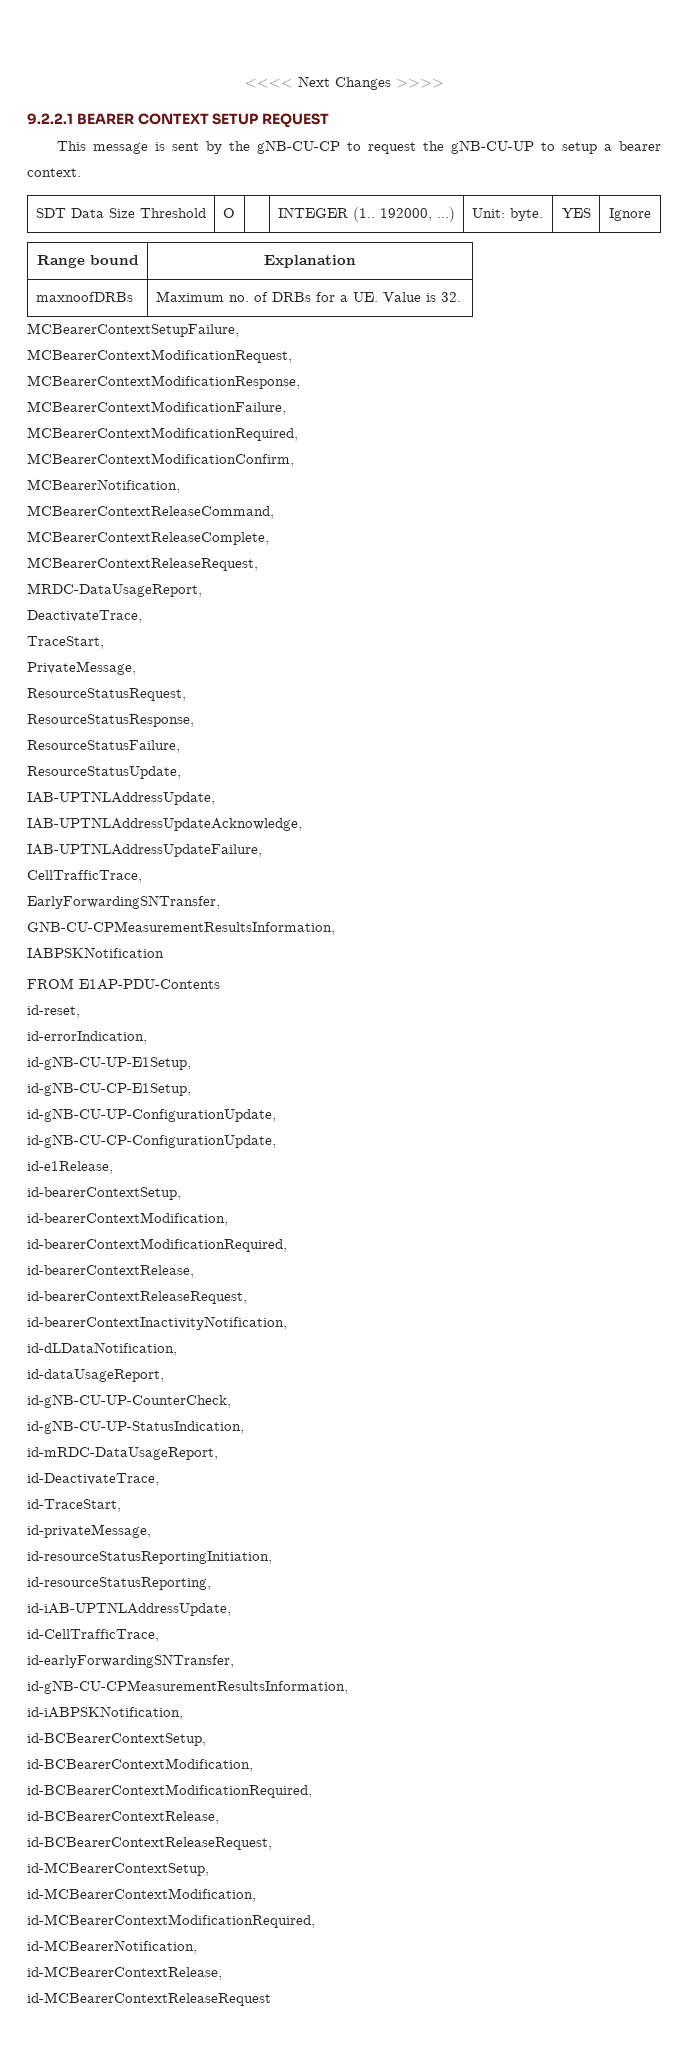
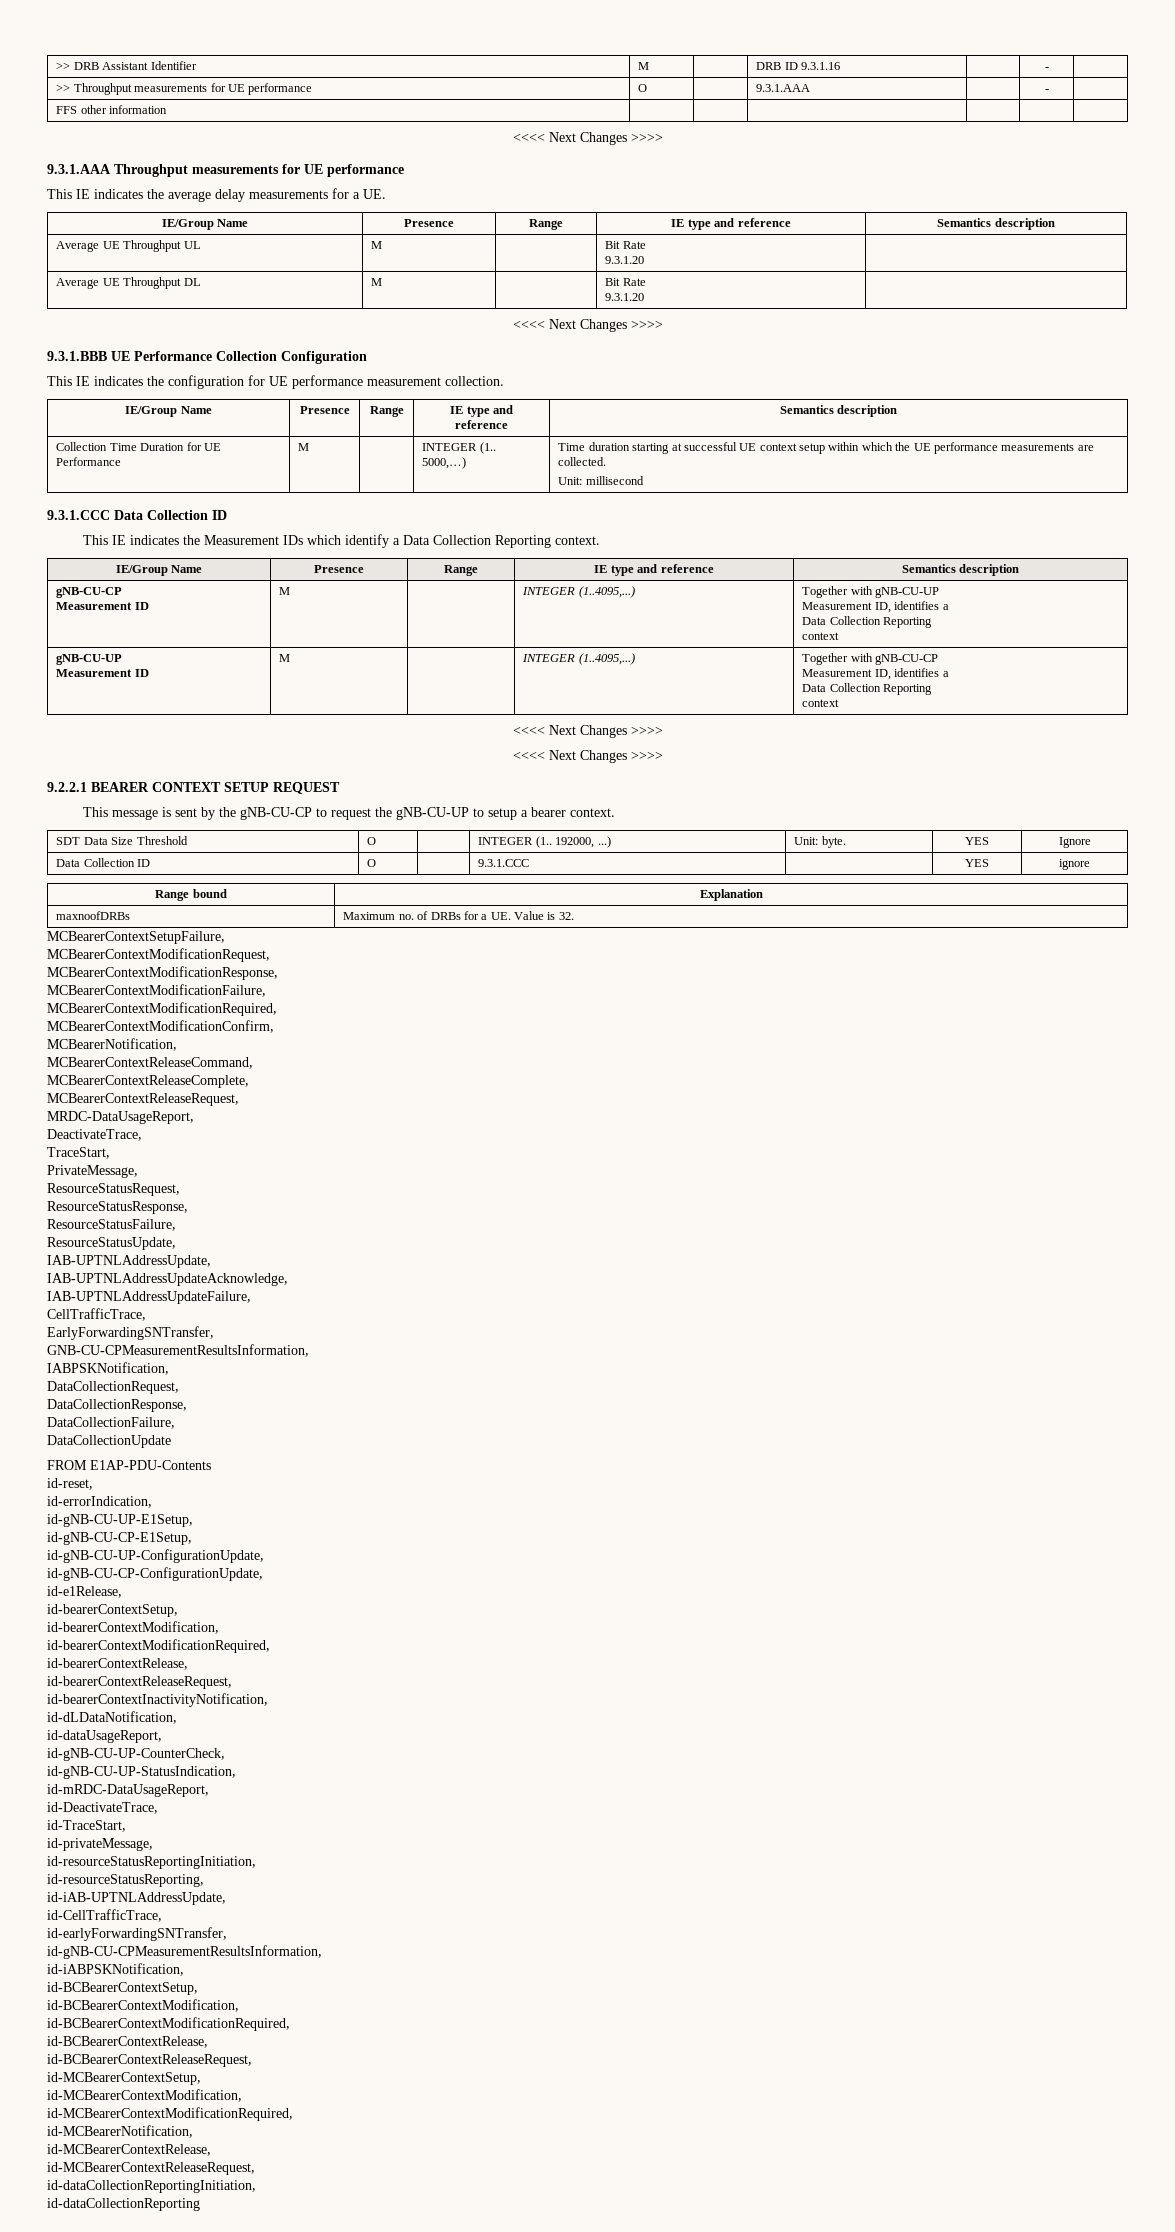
(244, 83) none -> [56,61,197,70] [638,62,650,70] [756,62,841,70] [1044,67,1049,70] [56,83,313,95] [638,84,648,92] [756,84,811,92] [1044,89,1049,92] [56,105,168,114] [512,132,663,145] [47,164,404,177] [47,188,386,202] [161,219,249,230] [404,219,454,227] [529,219,563,230] [671,218,791,230] [937,218,1055,230] [56,240,201,252] [371,241,383,249] [605,241,646,249] [605,256,645,264] [56,277,201,289] [371,278,383,286] [605,278,646,286] [605,293,645,301] [512,319,663,332] [47,351,367,364] [47,375,504,389] [125,406,212,417] [299,406,350,414] [369,406,404,417] [450,405,513,417] [455,420,508,429] [779,405,898,417] [56,442,221,451] [56,457,122,466] [298,443,310,451] [422,442,496,454] [422,457,467,469] [558,442,1094,454] [558,457,607,466] [558,476,644,485] [47,510,227,520] [83,534,601,548] [115,565,203,576] [314,565,364,573] [444,565,478,576] [594,564,714,576] [901,564,1020,576] [56,587,123,598] [56,602,149,610] [279,587,291,595] [522,586,635,598] [802,586,940,598] [802,601,949,613] [802,616,933,628] [802,632,840,640] [56,654,123,665] [56,669,149,677] [279,654,291,662] [522,653,635,665] [802,653,939,665] [802,668,949,680] [802,683,933,695] [802,699,840,707] [512,725,663,738] >> DRB Assistant Identifier | M | | DRB ID 9.3.1.16 | | - | // >> Throughput measurements for UE performance | O | | 9.3.1.AAA | | - | // FFS other information | | | | | | // <<<< Next Changes >>>> // 9.3.1.AAA Throughput measurements for UE performance // This IE indicates the average delay measurements for a UE. // IE/Group Name | Presence | Range | IE type and reference | Semantics description // Average UE Throughput UL | M | | Bit Rate // 9.3.1.20 | // Average UE Throughput DL | M | | Bit Rate // 9.3.1.20 | // <<<< Next Changes >>>> // 9.3.1.BBB UE Performance Collection Configuration // This IE indicates the configuration for UE performance measurement collection. // IE/Group Name | Presence | Range | IE type and reference | Semantics description // Collection Time Duration for UE Performance | M | | INTEGER (1.. 5000,…) | Time duration starting at successful UE context setup within which the UE performance measurements are collected. // Unit: millisecond // 9.3.1.CCC Data Collection ID // This IE indicates the Measurement IDs which identify a Data Collection Reporting context. // IE/Group Name | Presence | Range | IE type and reference | Semantics description // gNB-CU-CP // Measurement ID | M | | INTEGER (1..4095,...) | Together with gNB-CU-UP // Measurement ID, identifies a // Data Collection Reporting // context // gNB-CU-UP // Measurement ID | M | | INTEGER (1..4095,...) | Together with gNB-CU-CP // Measurement ID, identifies a // Data Collection Reporting // context // <<<< Next Changes >>>> //
(651, 214) none -> [56,858,151,867] [367,859,377,867] [478,859,530,867] [965,859,989,867] [1059,859,1090,870] // Data Collection ID | O | | 9.3.1.CCC | | YES | ignore
[27,947,164,959] IABPSKNotification -> [47,1362,169,1375] [47,1381,179,1394] [47,1399,187,1412] [47,1417,175,1429] [47,1435,171,1448] IABPSKNotification, // DataCollectionRequest, // DataCollectionResponse, // DataCollectionFailure, // DataCollectionUpdate
[27,1992,271,2006] id-MCBearerContextReleaseRequest -> [47,2162,255,2175] [47,2180,256,2193] [47,2198,200,2211] id-MCBearerContextReleaseRequest, // id-dataCollectionReportingInitiation, // id-dataCollectionReporting

